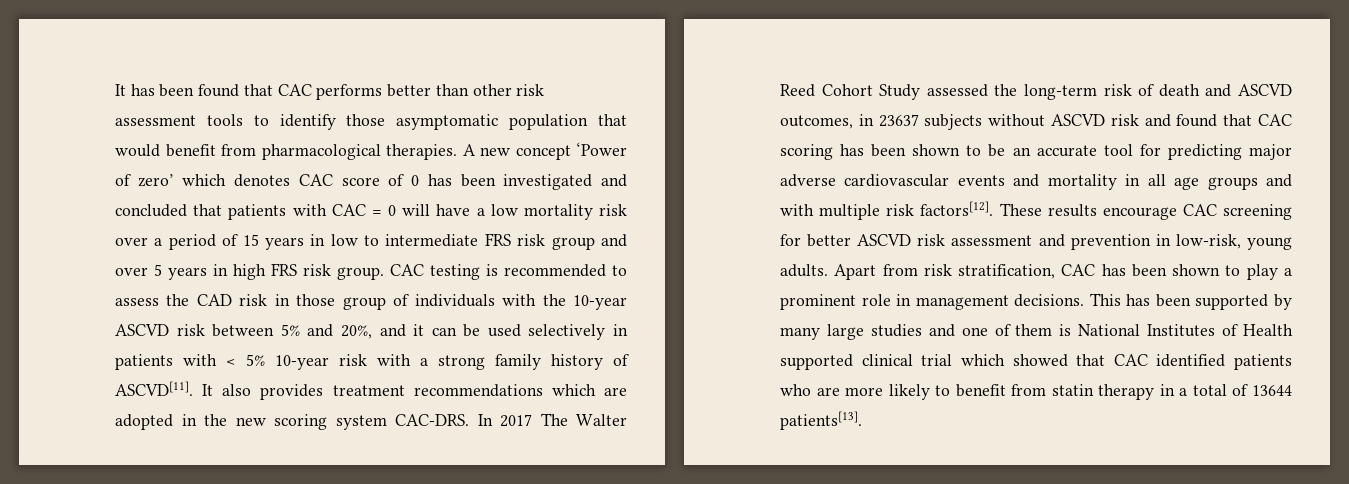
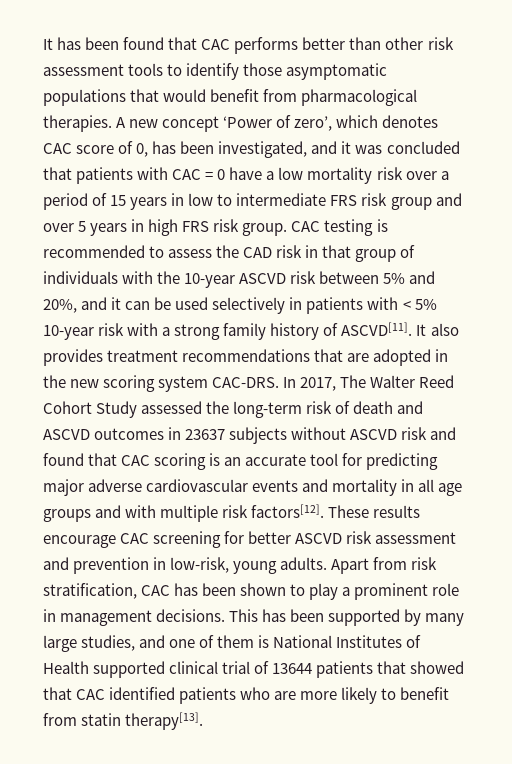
[509,114,589,130] population -> [43,89,126,106] populations
[137,174,174,187] zero’ -> [294,116,333,131] zero’,
[411,174,628,190] 0 has been investigated and -> [136,141,383,158] 0, has been investigated, and it was
[402,204,431,216] will -> (226, 174) none
[296,294,336,306] those -> [322,245,352,258] that
[551,384,596,396] which -> [314,349,344,362] that
[500,414,532,427] 2017 -> [300,377,337,391] 2017,
[780,115,853,129] outcomes, -> [94,428,165,440] outcomes
[840,144,1006,157] has been shown to be -> [209,453,221,466] is
[870,324,922,337] studies -> [81,635,136,651] studies,
[960,354,1005,366] which -> [254,661,407,678] of 13644 patients that
[1098,384,1292,400] [780,411,862,430] therapy in a total of 13644 patients[13]. -> [125,712,204,730] therapy[13].

